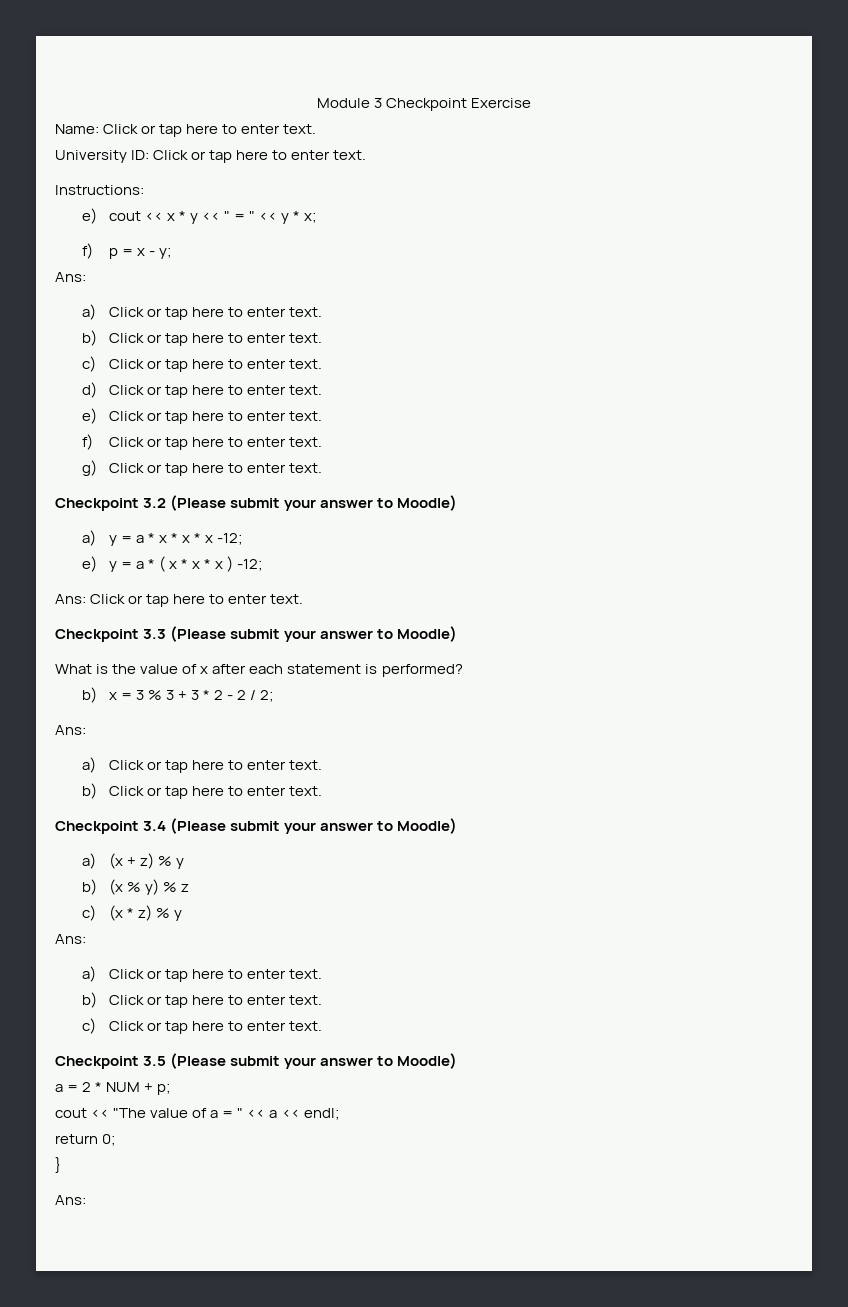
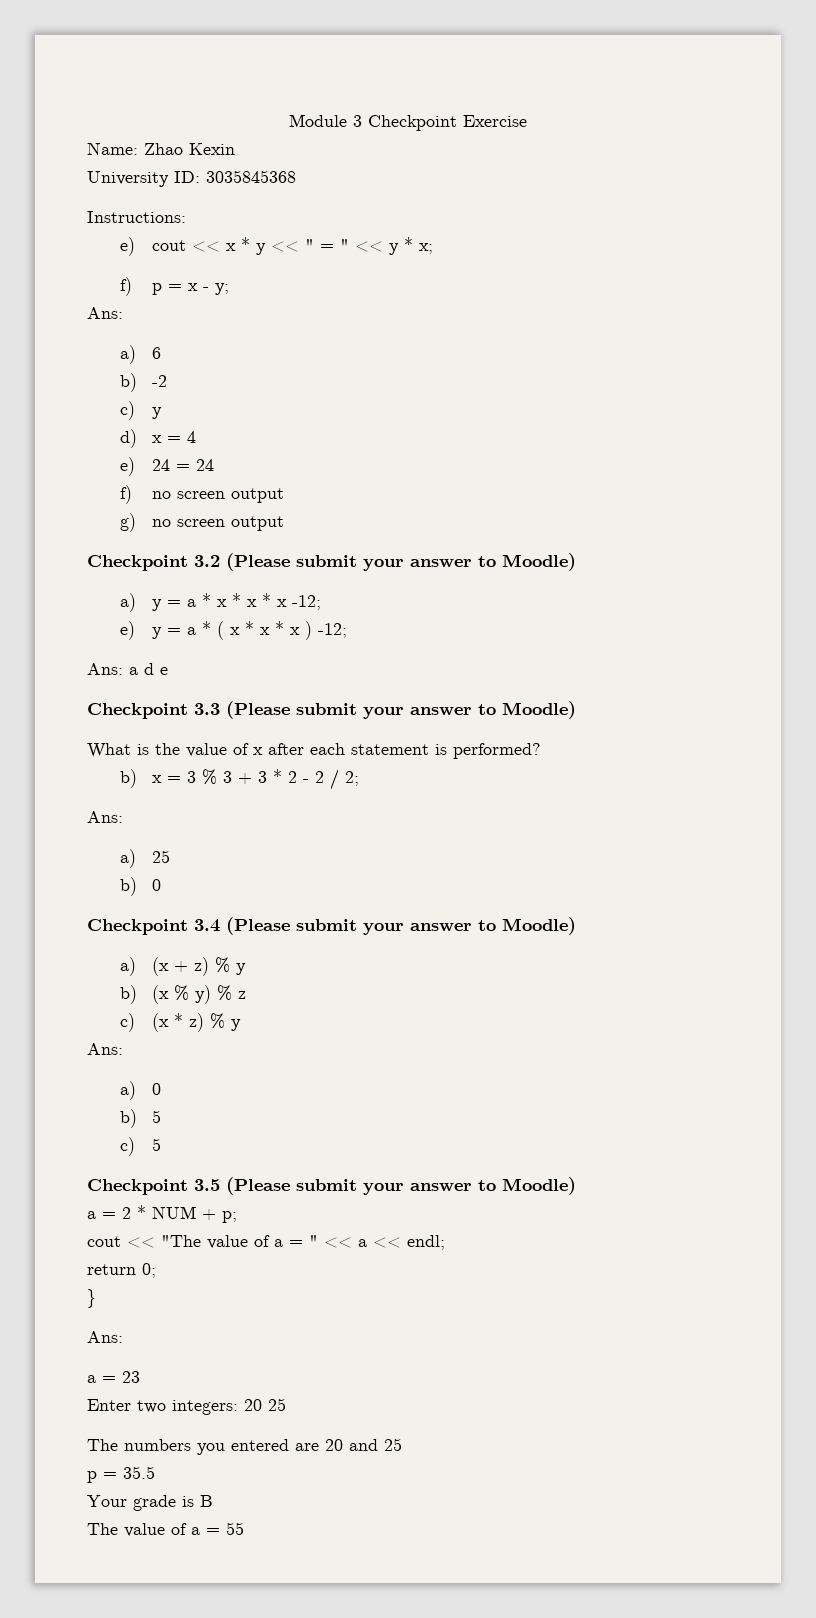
[103,124,317,137] [55,150,367,163] Click or tap here to enter text. // University ID: Click or tap here to enter text. -> [144,143,235,155] [87,170,296,187] Zhao Kexin // University ID: 3035845368
[108,307,322,320] [81,330,322,346] [81,356,322,372] [81,382,322,398] [81,408,322,424] [81,434,322,450] [81,460,322,476] Click or tap here to enter text. // b) Click or tap here to enter text. // c) Click or tap here to enter text. // d) Click or tap here to enter text. // e) Click or tap here to enter text. // f) Click or tap here to enter text. // g) Click or tap here to enter text. -> [152,347,162,359] [119,373,168,392] [119,401,163,420] [119,429,197,448] [119,457,215,476] [119,485,285,504] [119,513,285,532] 6 // b) -2 // c) y // d) x = 4 // e) 24 = 24 // f) no screen output // g) no screen output
[90,594,304,607] Click or tap here to enter text. -> [129,663,168,675] a d e
[108,760,322,773] [81,783,322,799] Click or tap here to enter text. // b) Click or tap here to enter text. -> [152,850,171,863] [119,877,162,896] 25 // b) 0
[108,969,322,982] [81,992,322,1008] [81,1018,322,1034] Click or tap here to enter text. // b) Click or tap here to enter text. // c) Click or tap here to enter text. -> [152,1083,162,1095] [119,1109,162,1128] [119,1137,162,1156] 0 // b) 5 // c) 5
(86, 1200) none -> [87,1371,140,1383] [87,1398,286,1415] [87,1438,402,1455] [87,1466,155,1483] [87,1495,213,1511] [87,1522,244,1537] // a = 23 // Enter two integers: 20 25 // The numbers you entered are 20 and 25 // p = 35.5 // Your grade is B // The value of a = 55

